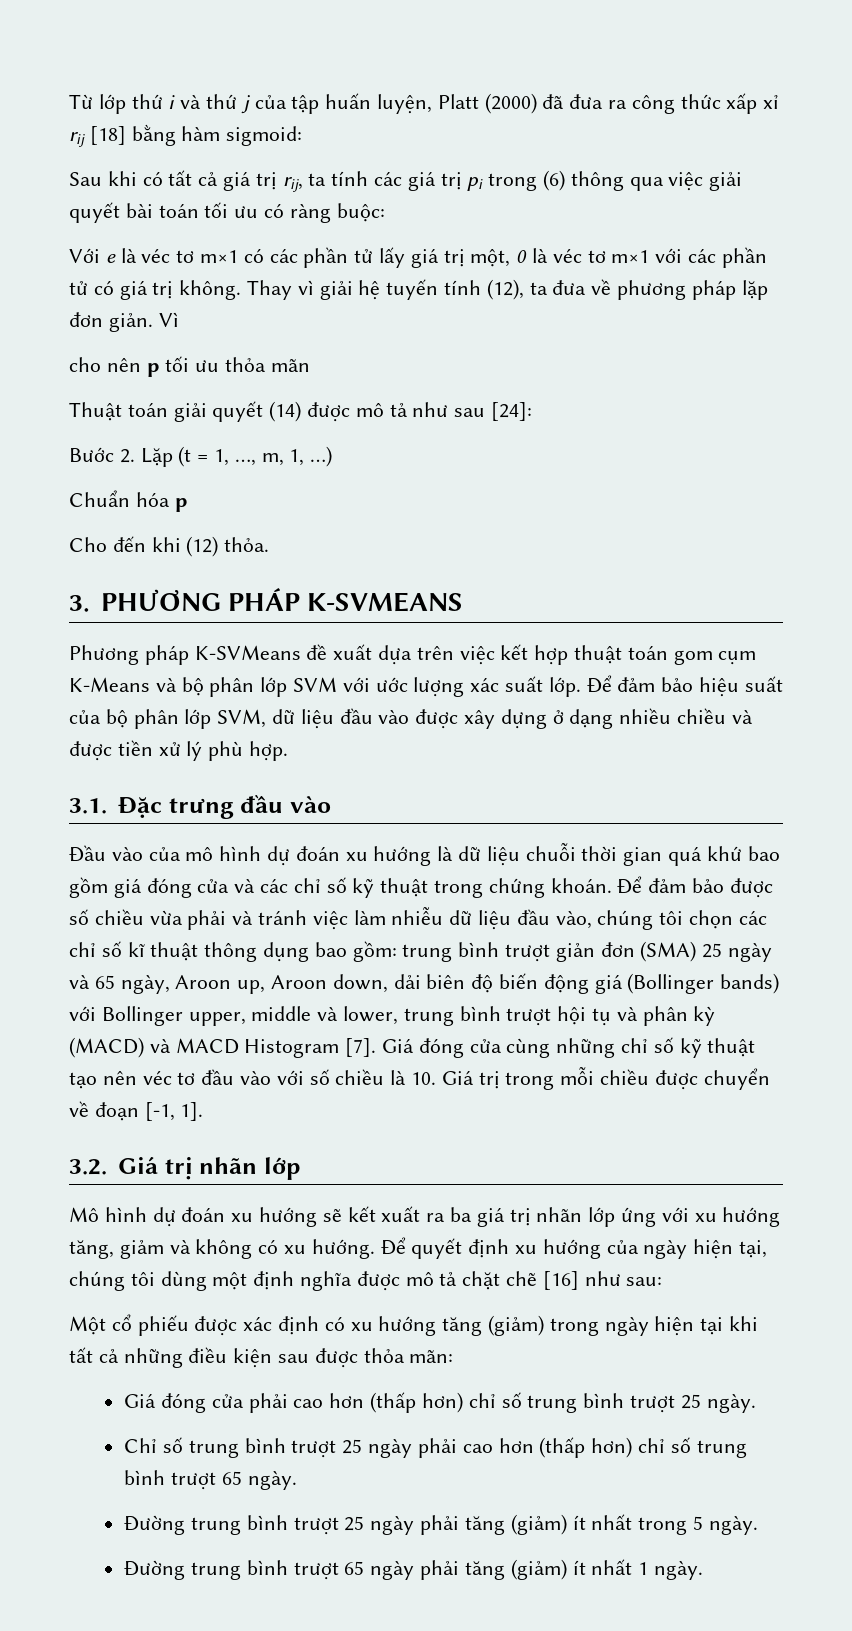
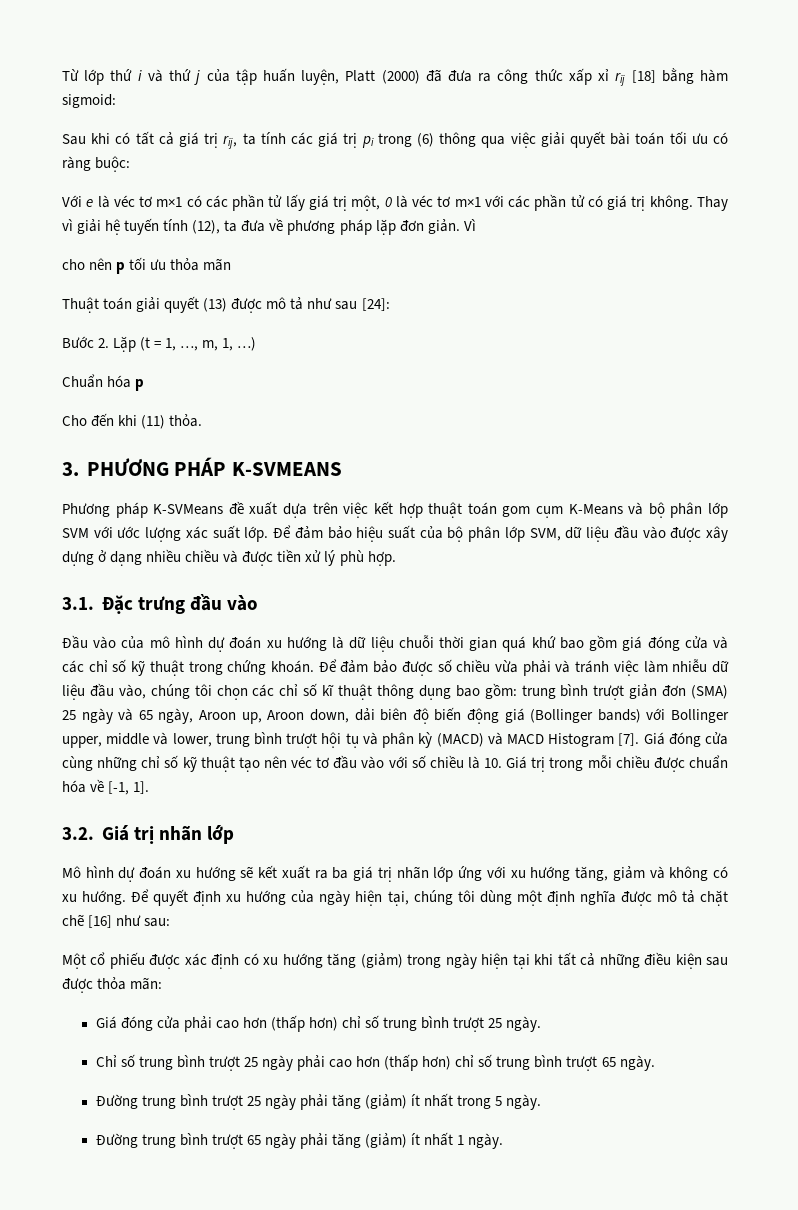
[269,401,302,422] (14) -> [203,298,228,312] (13)
[186,536,219,557] (12) -> [141,415,166,429] (11)
[703,1068,770,1090] [69,1101,139,1121] chuyển về đoạn -> [689,755,729,769] [62,779,105,793] chuẩn hóa về

